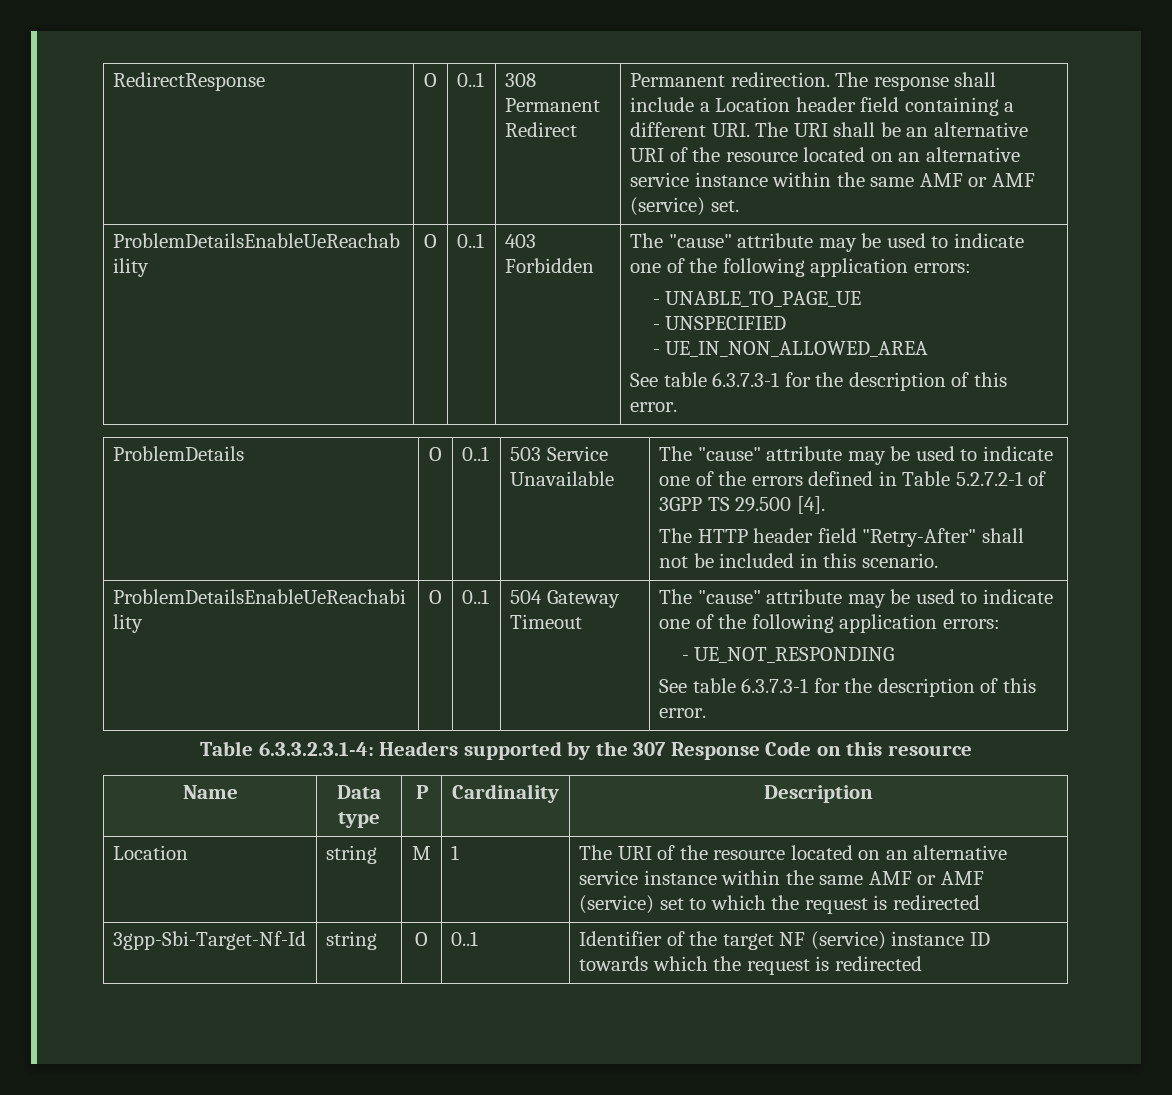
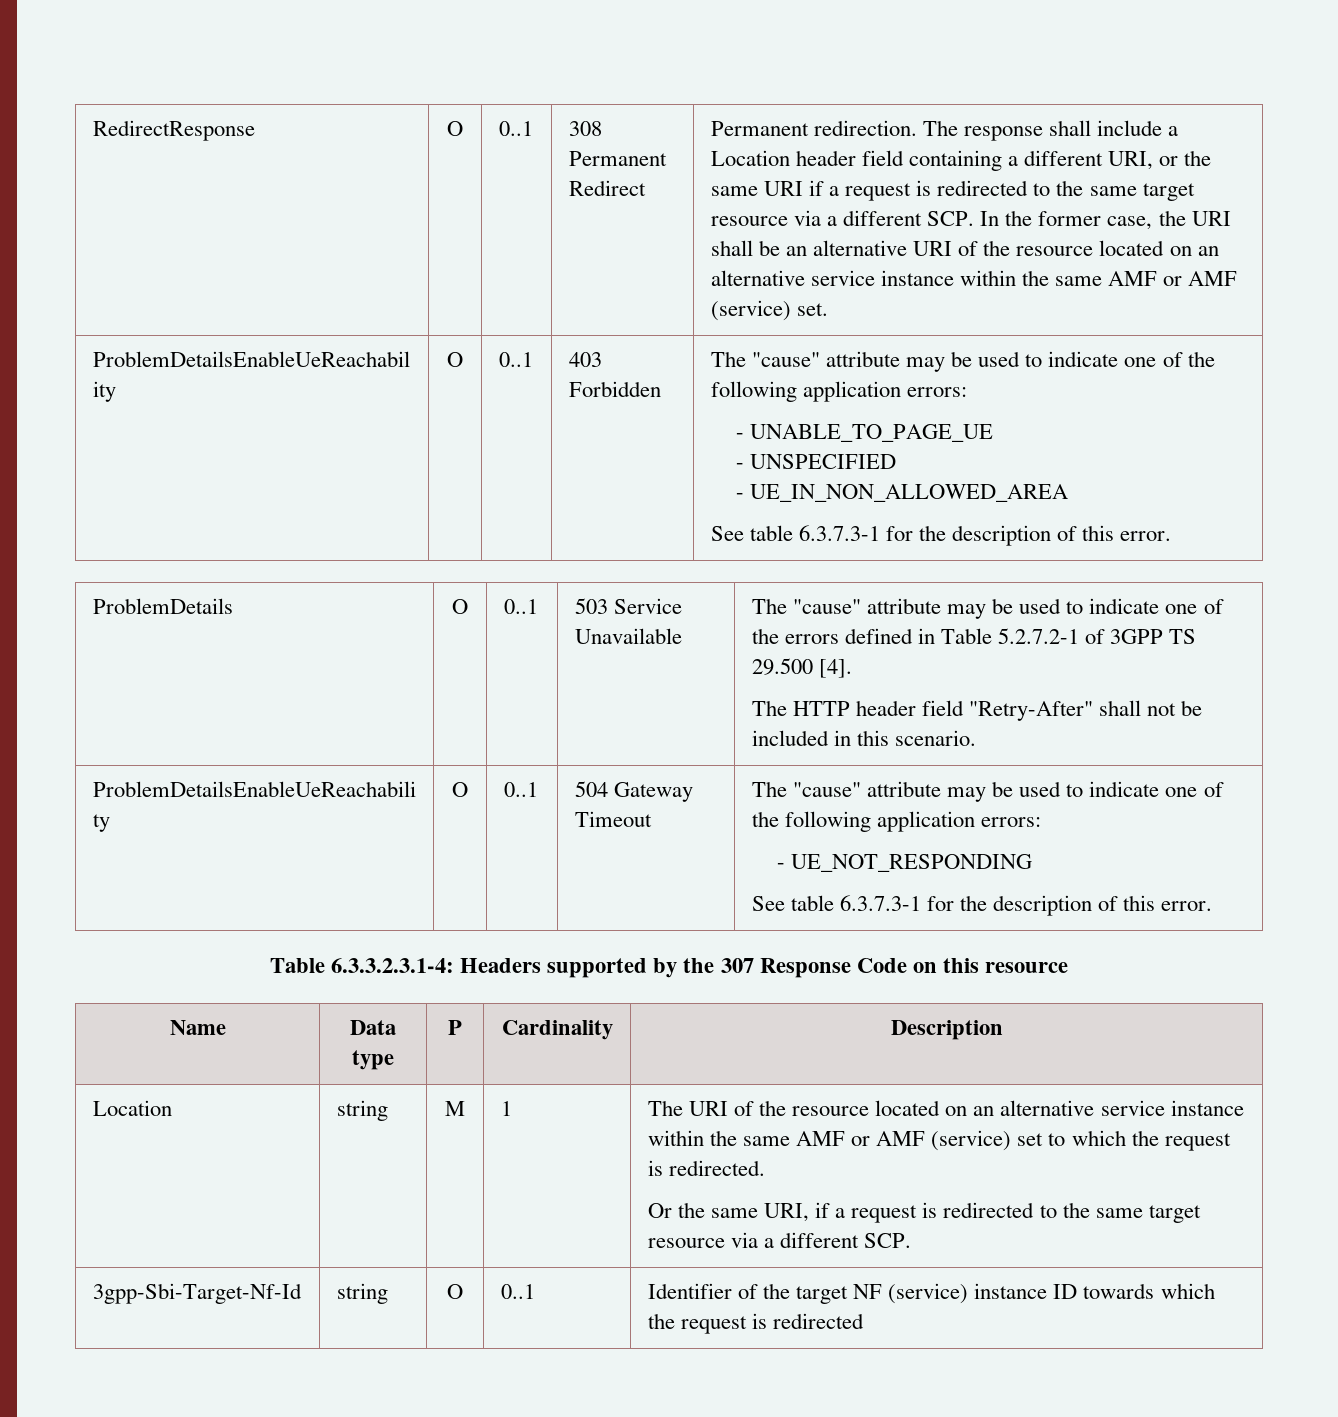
[711,122,789,137] URI. The -> [1108,150,1212,170] [710,180,1195,201] [710,210,1186,230] URI, or the same URI if a request is redirected to the same target resource via a different SCP. In the former case, the
[892,895,980,910] redirected -> [668,1160,765,1176] [647,1202,1201,1223] [647,1232,912,1248] redirected. // Or the same URI, if a request is redirected to the same target resource via a different SCP.

